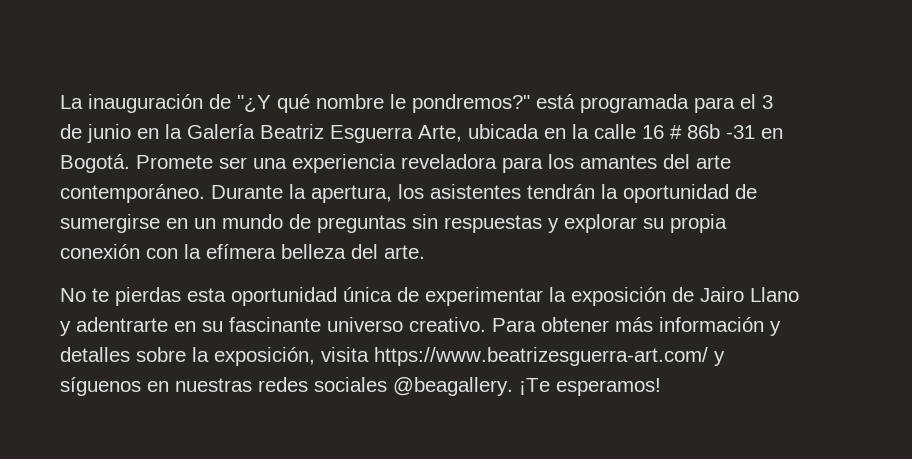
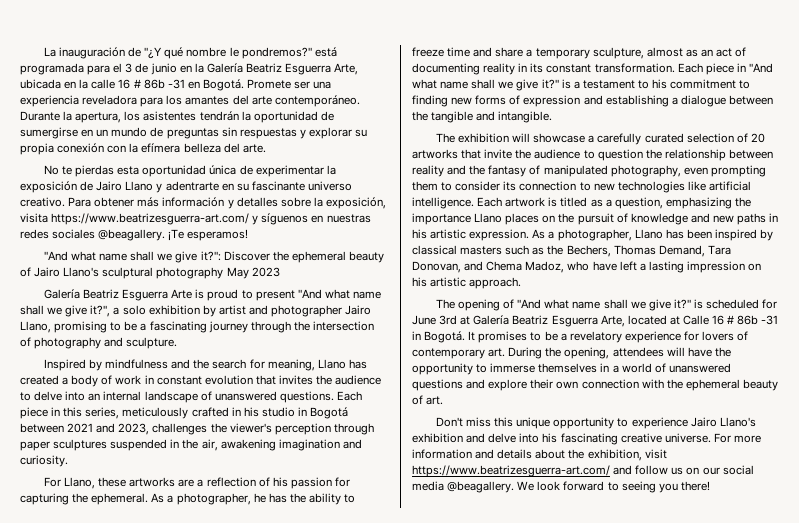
(661, 387) none -> [43,251,384,263] [20,267,280,279] [43,289,381,301] [20,305,372,317] [20,321,374,333] [20,337,178,349] [43,359,367,371] [20,375,382,387] [20,391,362,403] [20,407,349,419] [20,423,374,435] [20,439,362,451] [20,455,68,467] [43,477,350,489] [20,493,356,505] [412,47,747,59] [412,63,773,75] [412,79,751,91] [412,95,773,107] [412,111,553,123] [435,133,765,145] [412,149,773,161] [412,165,766,177] [412,181,751,193] [412,197,751,209] [412,213,779,225] [412,229,774,241] [412,245,731,257] [412,261,762,273] [412,277,522,289] [435,299,778,311] [412,315,779,327] [412,331,749,343] [412,347,731,359] [412,363,731,375] [412,379,778,391] [412,395,444,405] [435,417,756,429] [412,433,761,445] [412,449,667,461] [412,465,754,477] [412,481,710,493] // "And what name shall we give it?": Discover the ephemeral beauty of Jairo Llano's sculptural photography May 2023 // Galería Beatriz Esguerra Arte is proud to present "And what name shall we give it?", a solo exhibition by artist and photographer Jairo Llano, promising to be a fascinating journey through the intersection of photography and sculpture. // Inspired by mindfulness and the search for meaning, Llano has created a body of work in constant evolution that invites the audience to delve into an internal landscape of unanswered questions. Each piece in this series, meticulously crafted in his studio in Bogotá between 2021 and 2023, challenges the viewer's perception through paper sculptures suspended in the air, awakening imagination and curiosity. // For Llano, these artworks are a reflection of his passion for capturing the ephemeral. As a photographer, he has the ability to freeze time and share a temporary sculpture, almost as an act of documenting reality in its constant transformation. Each piece in "And what name shall we give it?" is a testament to his commitment to finding new forms of expression and establishing a dialogue between the tangible and intangible. // The exhibition will showcase a carefully curated selection of 20 artworks that invite the audience to question the relationship between reality and the fantasy of manipulated photography, even prompting them to consider its connection to new technologies like artificial intelligence. Each artwork is titled as a question, emphasizing the importance Llano places on the pursuit of knowledge and new paths in his artistic expression. As a photographer, Llano has been inspired by classical masters such as the Bechers, Thomas Demand, Tara Donovan, and Chema Madoz, who have left a lasting impression on his artistic approach. // The opening of "And what name shall we give it?" is scheduled for June 3rd at Galería Beatriz Esguerra Arte, located at Calle 16 # 86b -31 in Bogotá. It promises to be a revelatory experience for lovers of contemporary art. During the opening, attendees will have the opportunity to immerse themselves in a world of unanswered questions and explore their own connection with the ephemeral beauty of art. // Don't miss this unique opportunity to experience Jairo Llano's exhibition and delve into his fascinating creative universe. For more information and details about the exhibition, visit https://www.beatrizesguerra-art.com/ and follow us on our social media @beagallery. We look forward to seeing you there!

